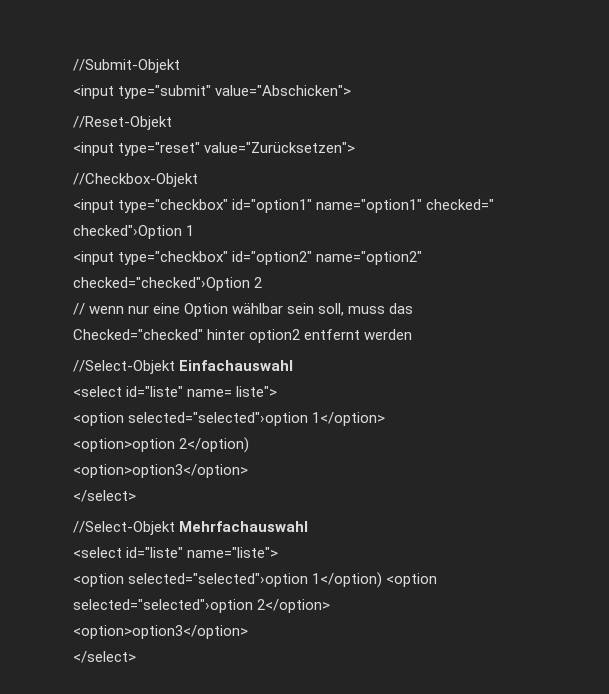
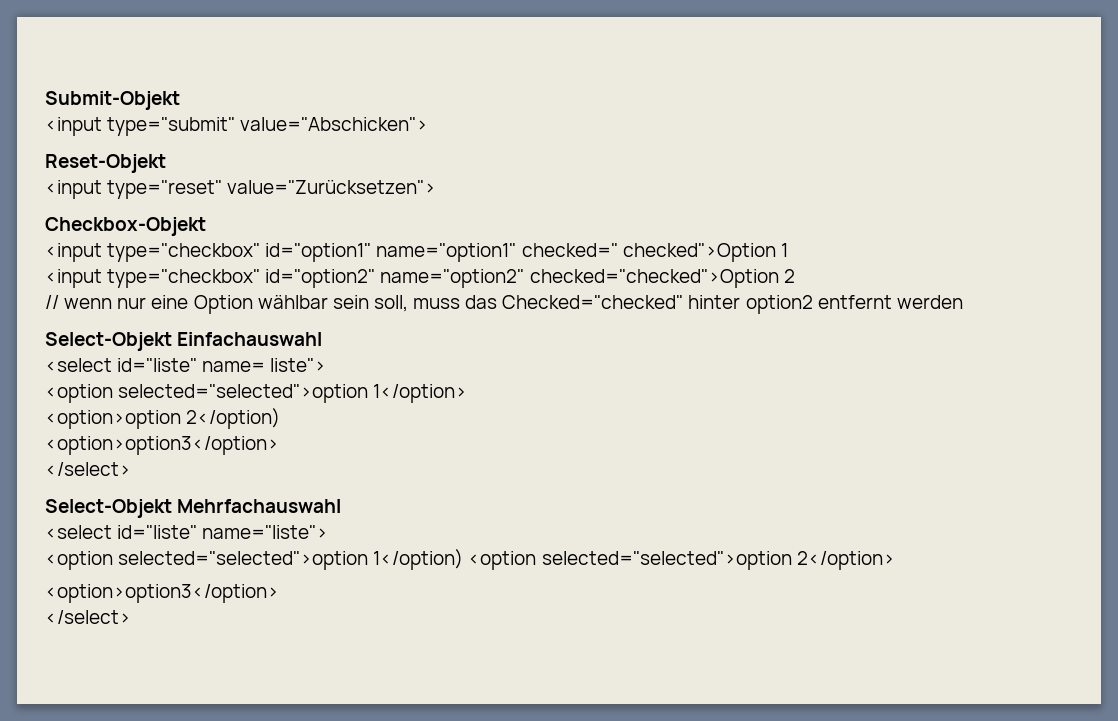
[73,59,180,73] //Submit-Objekt -> [45,91,180,110] Submit-Objekt
[73,116,172,130] //Reset-Objekt -> [45,154,166,173] Reset-Objekt
[73,173,198,187] //Checkbox-Objekt -> [45,217,206,236] Checkbox-Objekt
[73,360,175,374] //Select-Objekt -> [45,332,172,351] Select-Objekt
[73,521,175,535] //Select-Objekt -> [45,499,172,518] Select-Objekt

